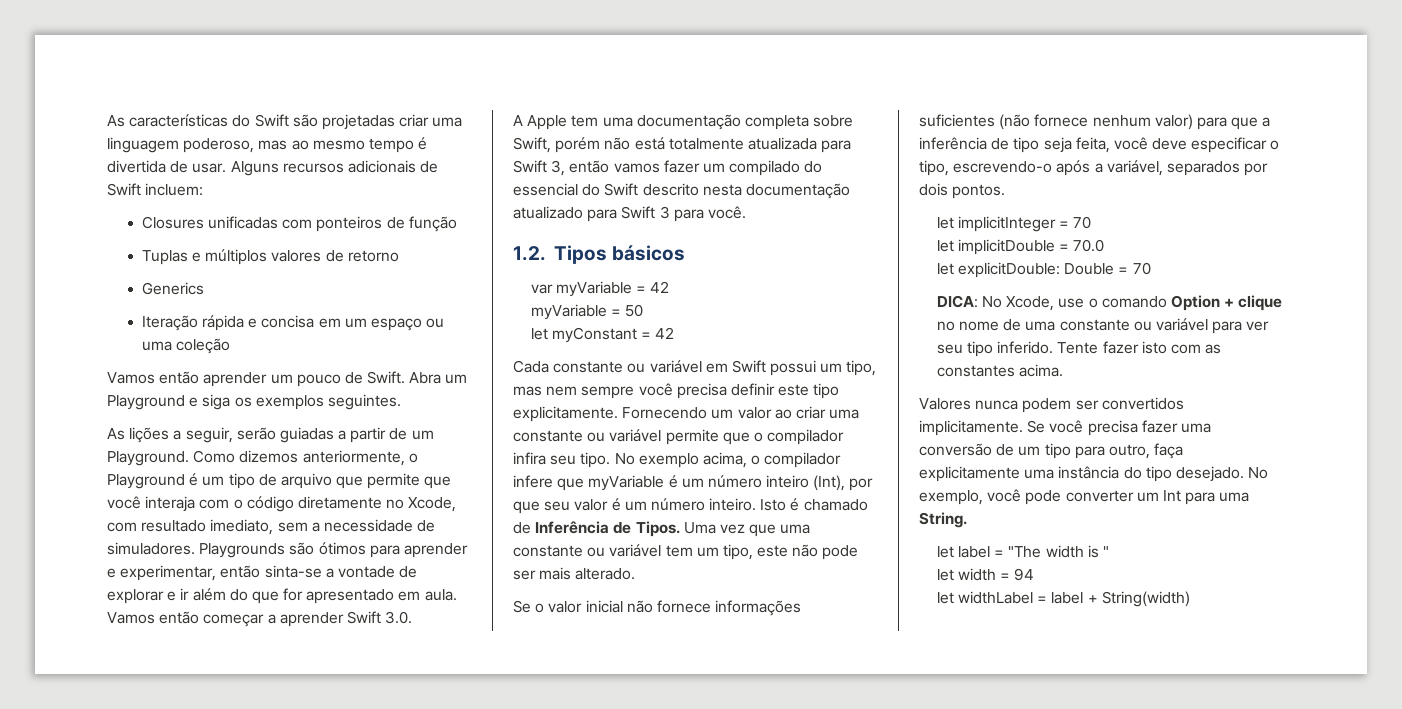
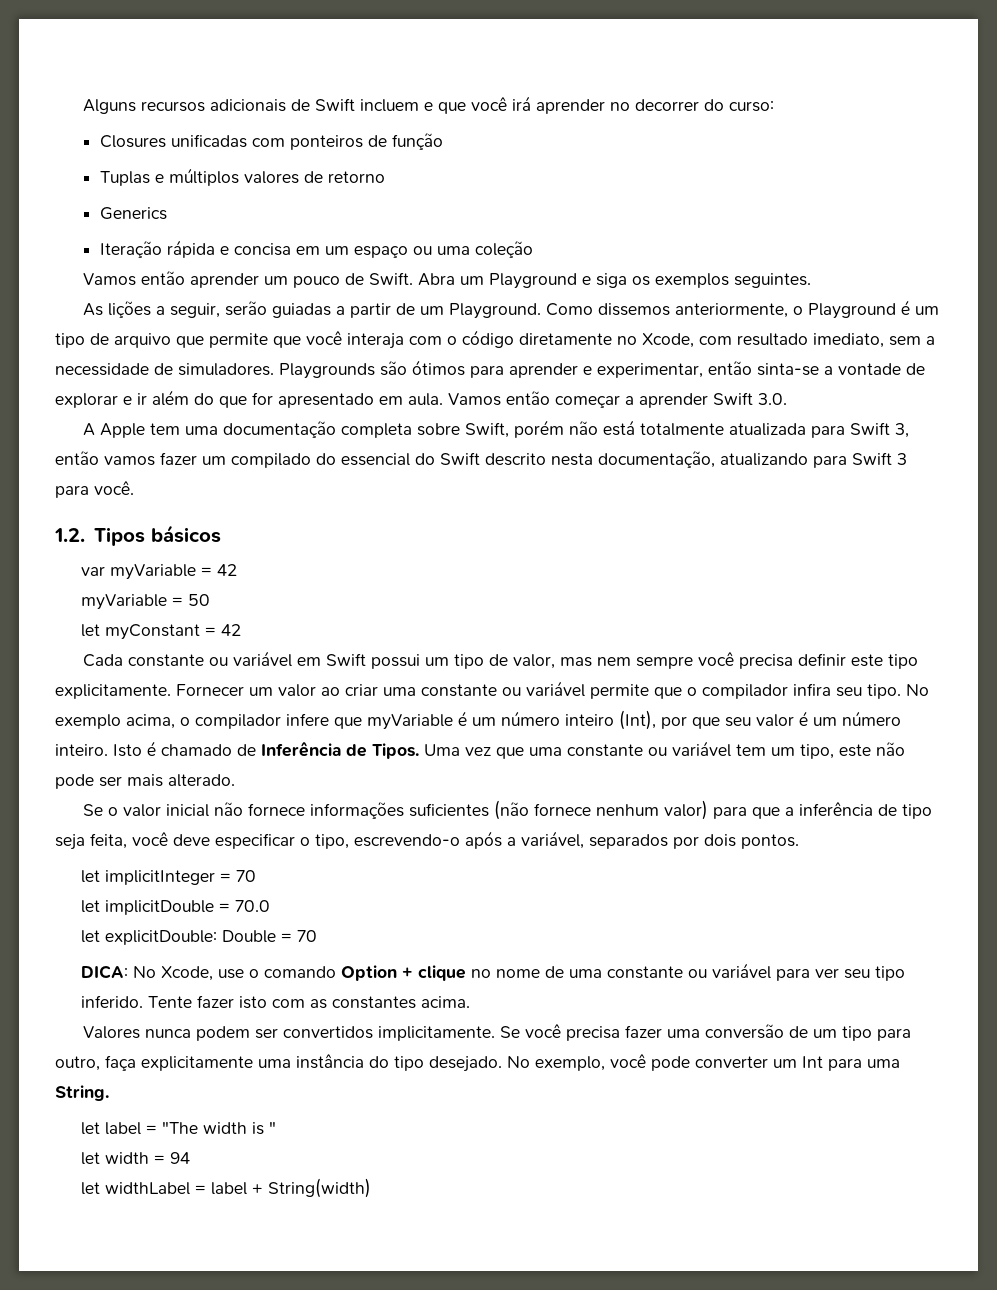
[107,114,463,130] [107,137,428,153] [107,160,227,173] As características do Swift são projetadas criar uma linguagem poderoso, mas ao mesmo tempo é divertida de usar. -> (83, 106) none
[145,183,204,196] incluem: -> [360,96,775,114] incluem e que você irá aprender no decorrer do curso:
[239,450,299,463] dizemos -> [598,303,671,316] dissemos
[745,183,850,199] [513,206,583,219] documentação atualizado -> [598,451,808,468] documentação, atualizando
[846,360,877,376] tipo, -> [454,654,556,669] tipo de valor,
[622,407,708,419] Fornecendo -> [176,684,244,696] Fornecer

